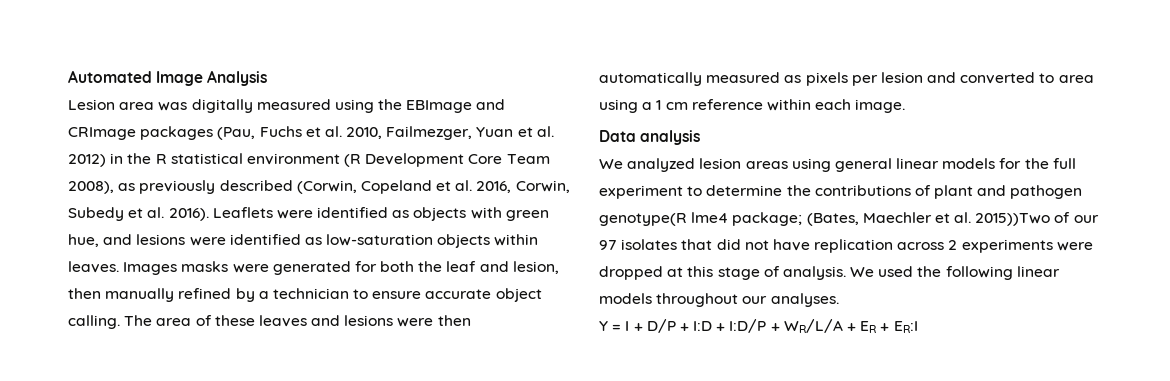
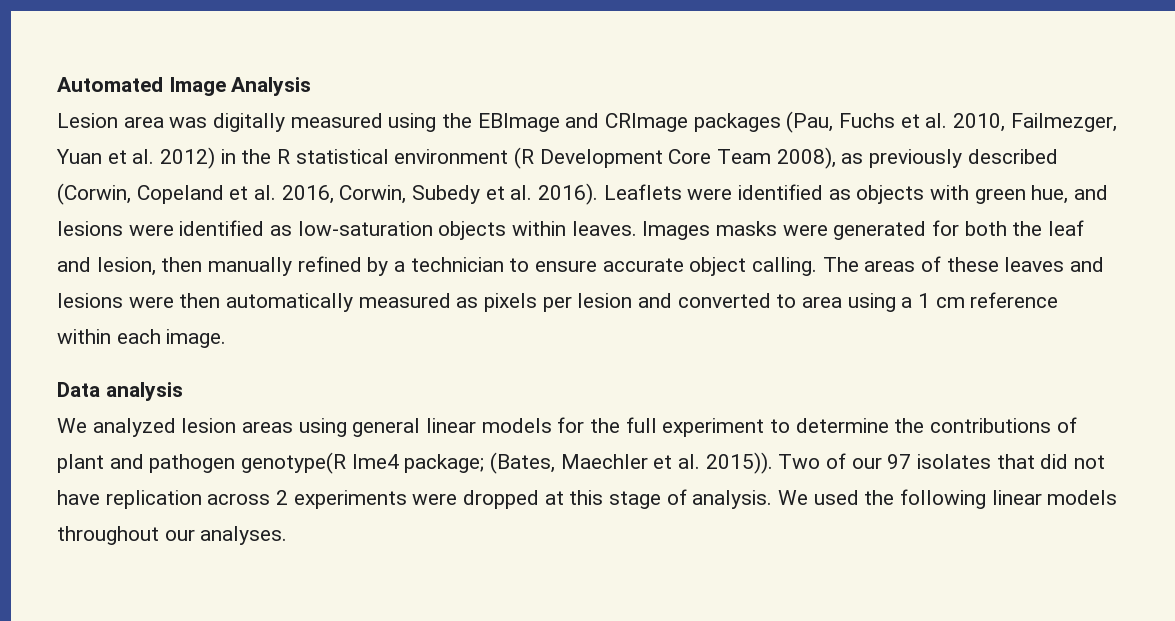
[156,318,192,326] area -> [864,260,916,272] areas
[975,213,1051,226] 2015))Two -> [705,452,821,474] 2015)). Two
[599,319,918,333] // Y = I + D/P + I:D + I:D/P + WR/L/A + ER + ER:I -> (288, 535) none

